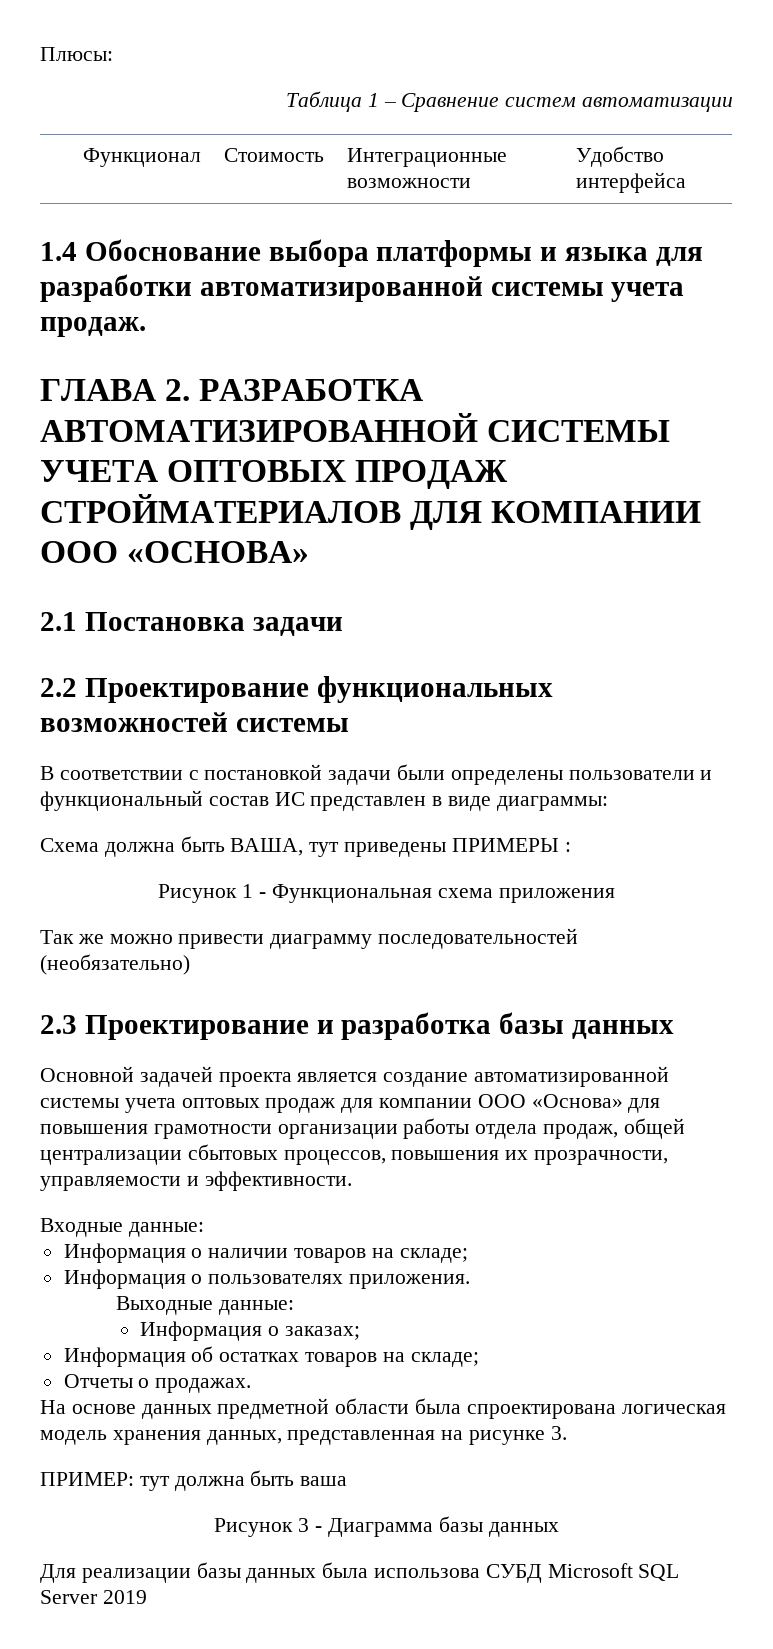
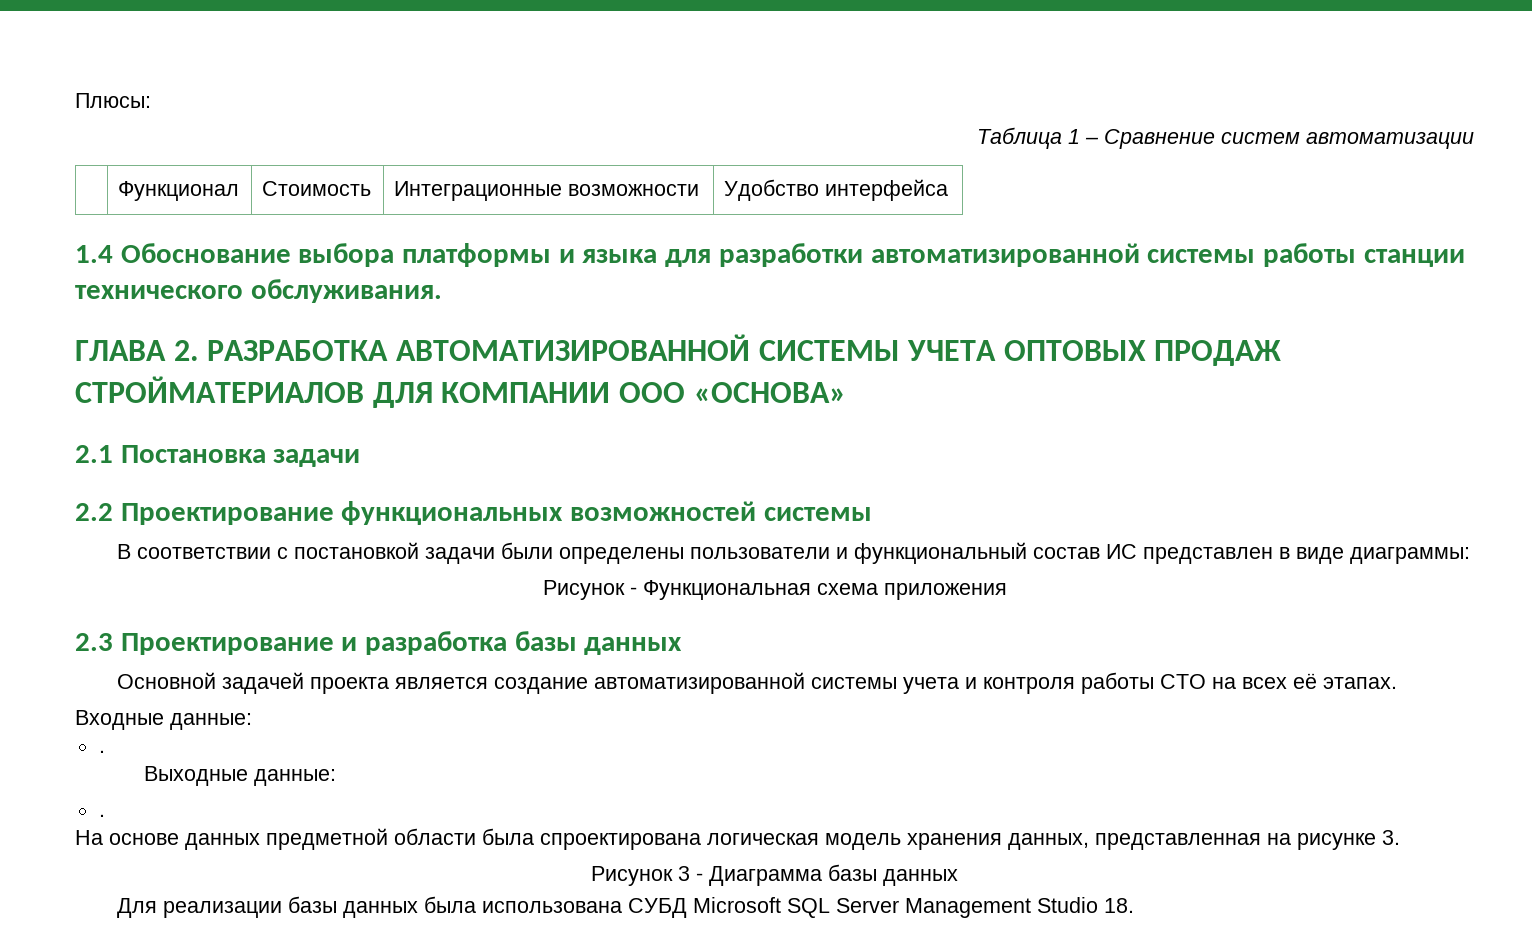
[611,282,685,302] [40,317,146,337] учета продаж. -> [1262,243,1465,267] [75,279,442,303] работы станции технического обслуживания.
[40,836,571,857] [158,884,254,903] // Схема должна быть ВАША, тут приведены ПРИМЕРЫ : // Рисунок 1 -> [542,580,625,600] // Рисунок
[40,928,579,949] [40,954,190,975] // Так же можно привести диаграмму последовательностей (необязательно) -> (1007, 591) none
[181,1094,661,1113] [40,1118,685,1139] [40,1144,669,1165] [40,1171,352,1191] [40,1218,204,1237] [63,1243,468,1263] [63,1269,471,1289] [116,1296,295,1315] [140,1321,360,1341] [63,1346,479,1367] [63,1374,252,1393] оптовых продаж для компании ООО «Основа» для повышения грамотности организации работы отдела продаж, общей централизации сбытовых процессов, повышения их прозрачности, управляемости и эффективности. // Входные данные: // Информация о наличии товаров на складе; // Информация о пользователях приложения. // Выходные данные: // Информация о заказах; // Информация об остатках товаров на складе; // Отчеты о продажах. -> [964,672,1397,694] [75,710,252,730] [98,750,105,753] [144,766,337,786] [98,814,105,817] и контроля работы СТО на всех её этапах. // Входные данные: // . // Выходные данные: // .
[40,1470,348,1491] // ПРИМЕР: тут должна быть ваша -> (1400, 837) none
[374,1568,481,1578] использова -> [481,901,622,913] использована
[102,1590,147,1604] 2019 -> [904,897,1134,918] Management Studio 18.

